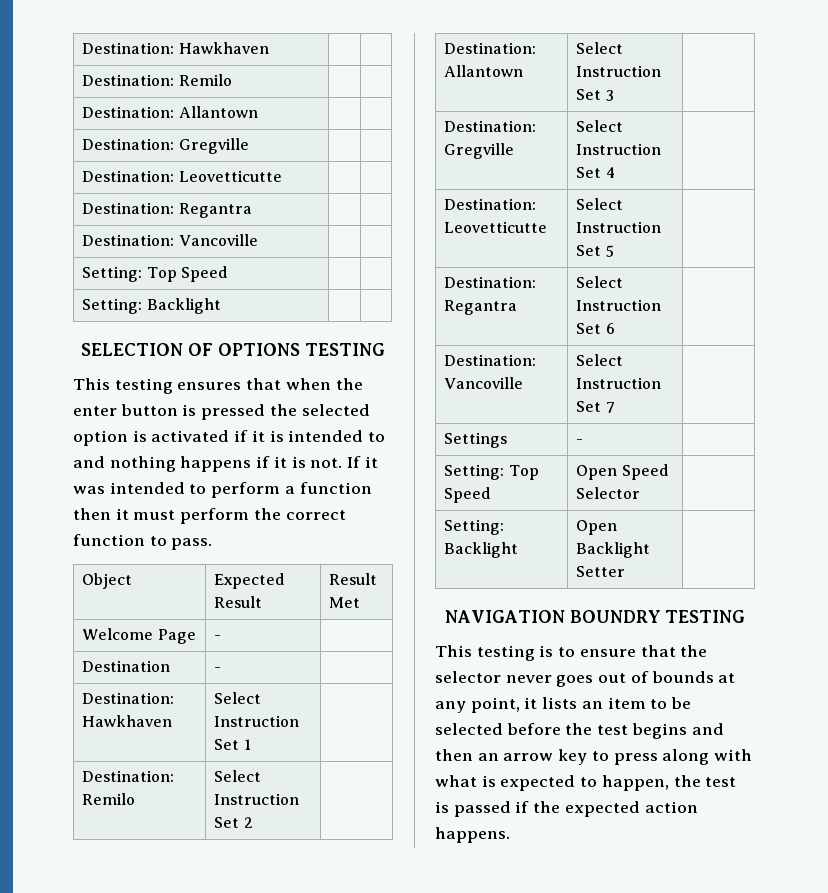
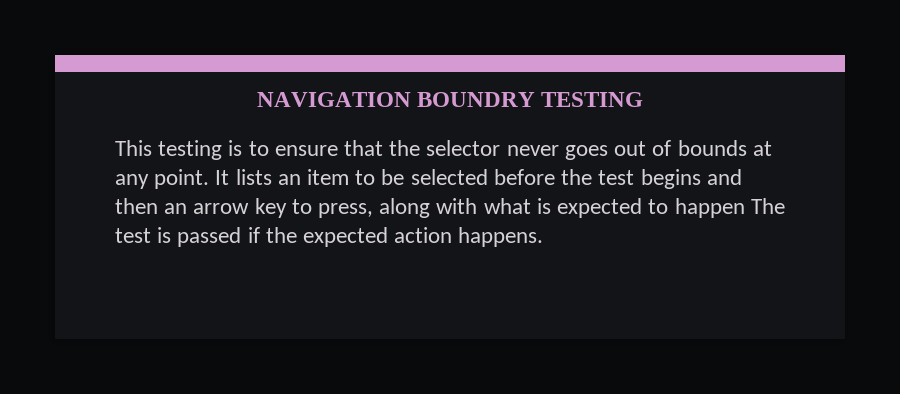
[82,42,269,54] [82,74,232,86] [82,106,258,118] [82,138,249,154] [82,170,282,182] [82,202,252,218] [82,234,258,246] [82,266,228,282] [82,298,221,314] [81,343,385,356] [73,378,363,394] [73,404,370,420] [73,430,386,446] [73,456,378,472] [73,482,372,498] [73,508,346,524] [73,534,213,550] [82,573,133,589] [214,573,286,589] [214,596,263,608] [329,573,378,585] [329,597,361,608] [82,628,196,644] [214,635,222,640] [82,660,171,672] [214,667,222,672] [82,692,175,704] [82,715,173,727] [214,692,262,704] [214,715,300,727] [214,739,251,750] [82,770,175,782] [82,793,136,805] [214,770,262,782] [214,793,300,805] [214,817,253,828] [444,42,537,54] [444,65,524,77] [576,42,624,54] [576,65,662,77] [576,89,614,101] [444,120,537,132] [444,143,515,159] [576,120,624,132] [576,143,662,155] [576,167,615,178] [444,198,537,210] [444,221,548,233] [576,198,624,210] [576,221,662,233] [576,245,614,257] [444,276,537,288] [444,300,518,315] [576,276,624,288] [576,299,662,311] [576,323,615,334] [444,354,537,366] [444,377,524,389] [576,354,624,366] [576,377,662,389] [576,401,615,413] [444,432,508,448] [576,439,584,444] [444,464,539,480] [444,487,492,503] [576,464,669,480] [576,487,641,499] [444,519,505,535] [444,542,519,558] [576,520,618,535] [576,542,651,558] [576,566,626,577] Destination: Hawkhaven | | // Destination: Remilo | | // Destination: Allantown | | // Destination: Gregville | | // Destination: Leovetticutte | | // Destination: Regantra | | // Destination: Vancoville | | // Setting: Top Speed | | // Setting: Backlight | | // SELECTION OF OPTIONS TESTING // This testing ensures that when the enter button is pressed the selected option is activated if it is intended to and nothing happens if it is not. If it was intended to perform a function then it must perform the correct function to pass. // Object | Expected Result | Result Met // Welcome Page | - | // Destination | - | // Destination: Hawkhaven | Select Instruction Set 1 | // Destination: Remilo | Select Instruction Set 2 | // Destination: Allantown | Select Instruction Set 3 | // Destination: Gregville | Select Instruction Set 4 | // Destination: Leovetticutte | Select Instruction Set 5 | // Destination: Regantra | Select Instruction Set 6 | // Destination: Vancoville | Select Instruction Set 7 | // Settings | - | // Setting: Top Speed | Open Speed Selector | // Setting: Backlight | Open Backlight Setter | // -> (256, 99) none
[470,697,538,713] point, it -> [154,169,230,189] point. It
[613,753,658,765] press -> [318,203,374,218] press,
[601,775,701,791] happen, the -> [674,198,785,218] happen The

